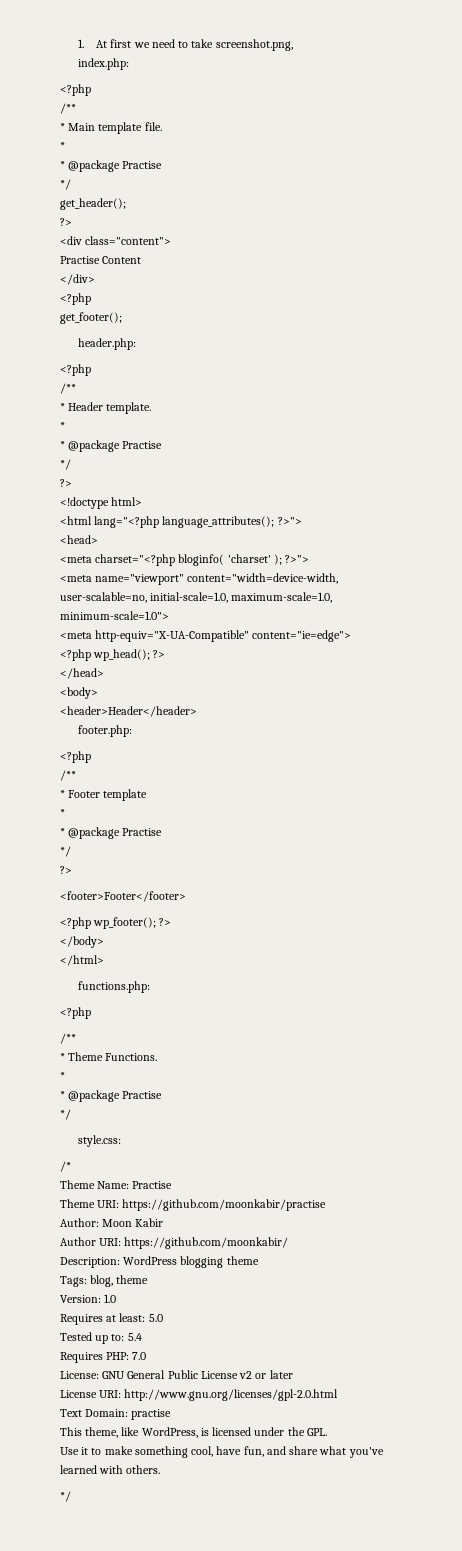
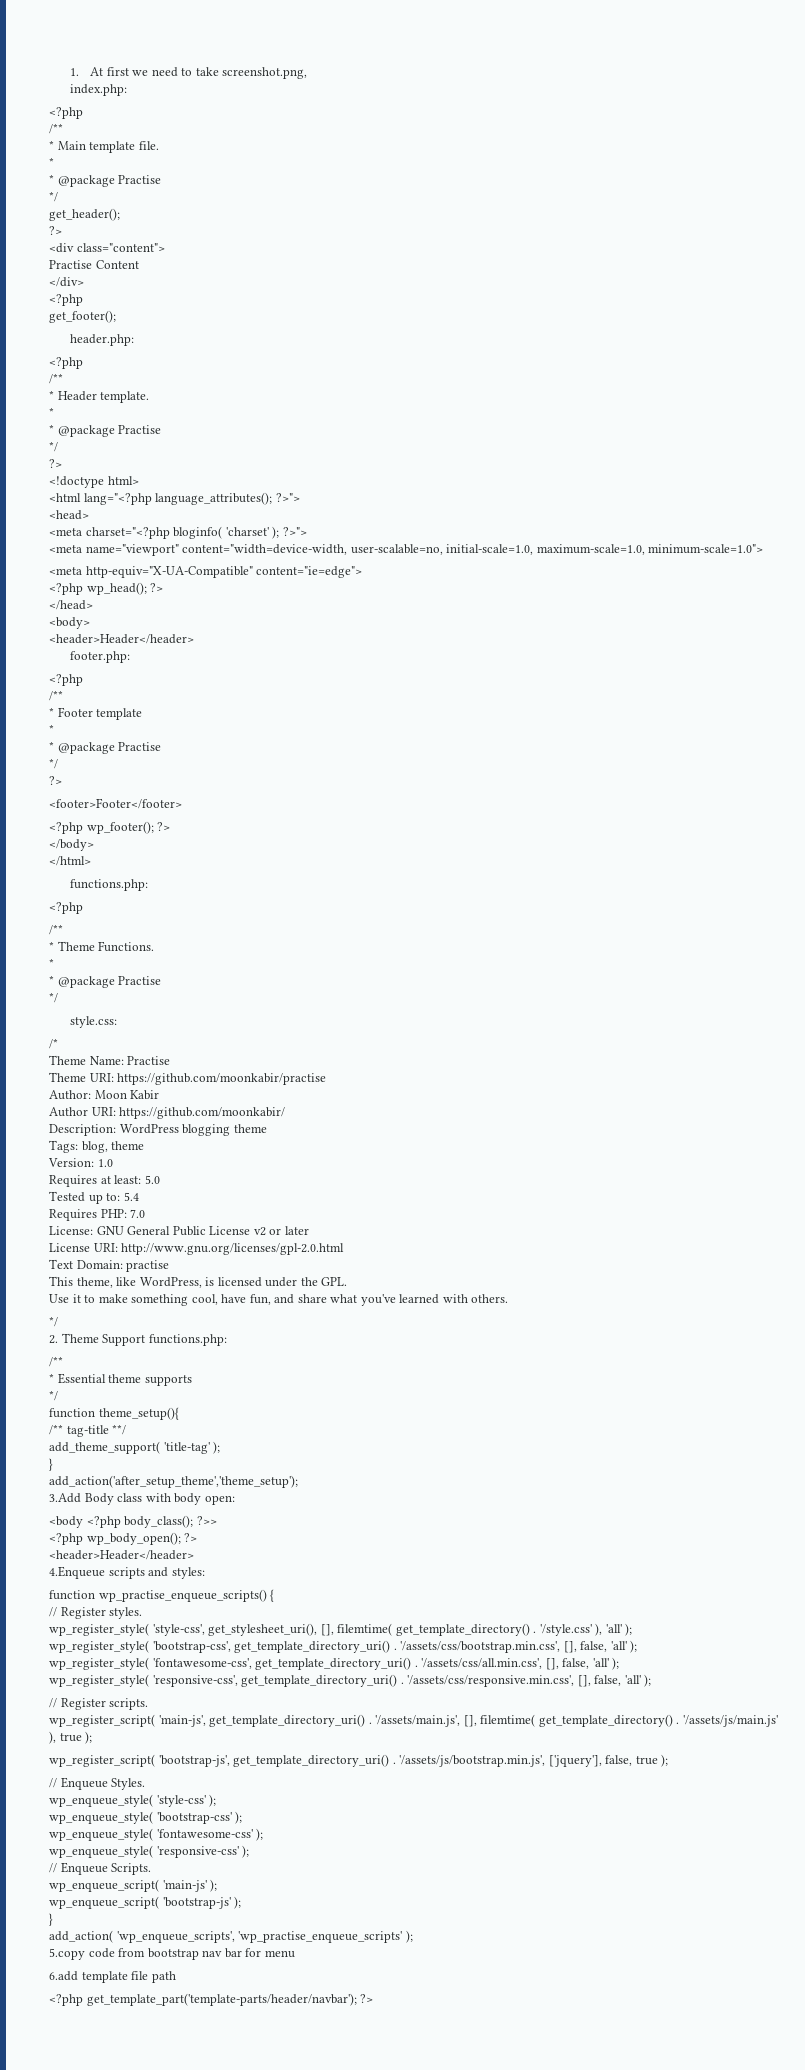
(71, 1496) none -> [49,1333,227,1346] [49,1356,63,1367] [49,1373,192,1386] [49,1390,58,1401] [49,1407,179,1420] [49,1424,127,1437] [49,1441,221,1454] [49,1458,53,1471] [49,1475,298,1488] [49,1493,235,1505] [49,1515,217,1528] [49,1532,198,1545] [49,1550,194,1560] [49,1566,205,1579] [49,1589,275,1602] [49,1607,143,1619] [49,1623,633,1636] [49,1640,638,1653] [49,1657,620,1670] [49,1674,652,1687] [49,1698,149,1710] [49,1714,778,1727] [49,1731,93,1744] [49,1754,669,1767] [49,1777,146,1790] [49,1794,217,1807] [49,1811,243,1824] [49,1828,264,1841] [49,1845,250,1858] [49,1862,152,1875] [49,1879,218,1892] [49,1896,242,1909] [49,1913,53,1926] [49,1930,413,1943] [49,1948,295,1960] [49,1971,176,1983] [49,1993,374,2006] // 2. Theme Support functions.php: // /** // * Essential theme supports // */ // function theme_setup(){ // /** tag-title **/ // add_theme_support( 'title-tag' ); // } // add_action('after_setup_theme','theme_setup'); // 3.Add Body class with body open: // <body <?php body_class(); ?>> // <?php wp_body_open(); ?> // <header>Header</header> // 4.Enqueue scripts and styles: // function wp_practise_enqueue_scripts() { // // Register styles. // wp_register_style( 'style-css', get_stylesheet_uri(), [], filemtime( get_template_directory() . '/style.css' ), 'all' ); // wp_register_style( 'bootstrap-css', get_template_directory_uri() . '/assets/css/bootstrap.min.css', [], false, 'all' ); // wp_register_style( 'fontawesome-css', get_template_directory_uri() . '/assets/css/all.min.css', [], false, 'all' ); // wp_register_style( 'responsive-css', get_template_directory_uri() . '/assets/css/responsive.min.css', [], false, 'all' ); // // Register scripts. // wp_register_script( 'main-js', get_template_directory_uri() . '/assets/main.js', [], filemtime( get_template_directory() . '/assets/js/main.js' ), true ); // wp_register_script( 'bootstrap-js', get_template_directory_uri() . '/assets/js/bootstrap.min.js', ['jquery'], false, true ); // // Enqueue Styles. // wp_enqueue_style( 'style-css' ); // wp_enqueue_style( 'bootstrap-css' ); // wp_enqueue_style( 'fontawesome-css' ); // wp_enqueue_style( 'responsive-css' ); // // Enqueue Scripts. // wp_enqueue_script( 'main-js' ); // wp_enqueue_script( 'bootstrap-js' ); // } // add_action( 'wp_enqueue_scripts', 'wp_practise_enqueue_scripts' ); // 5.copy code from bootstrap nav bar for menu // 6.add template file path // <?php get_template_part('template-parts/header/navbar'); ?>

